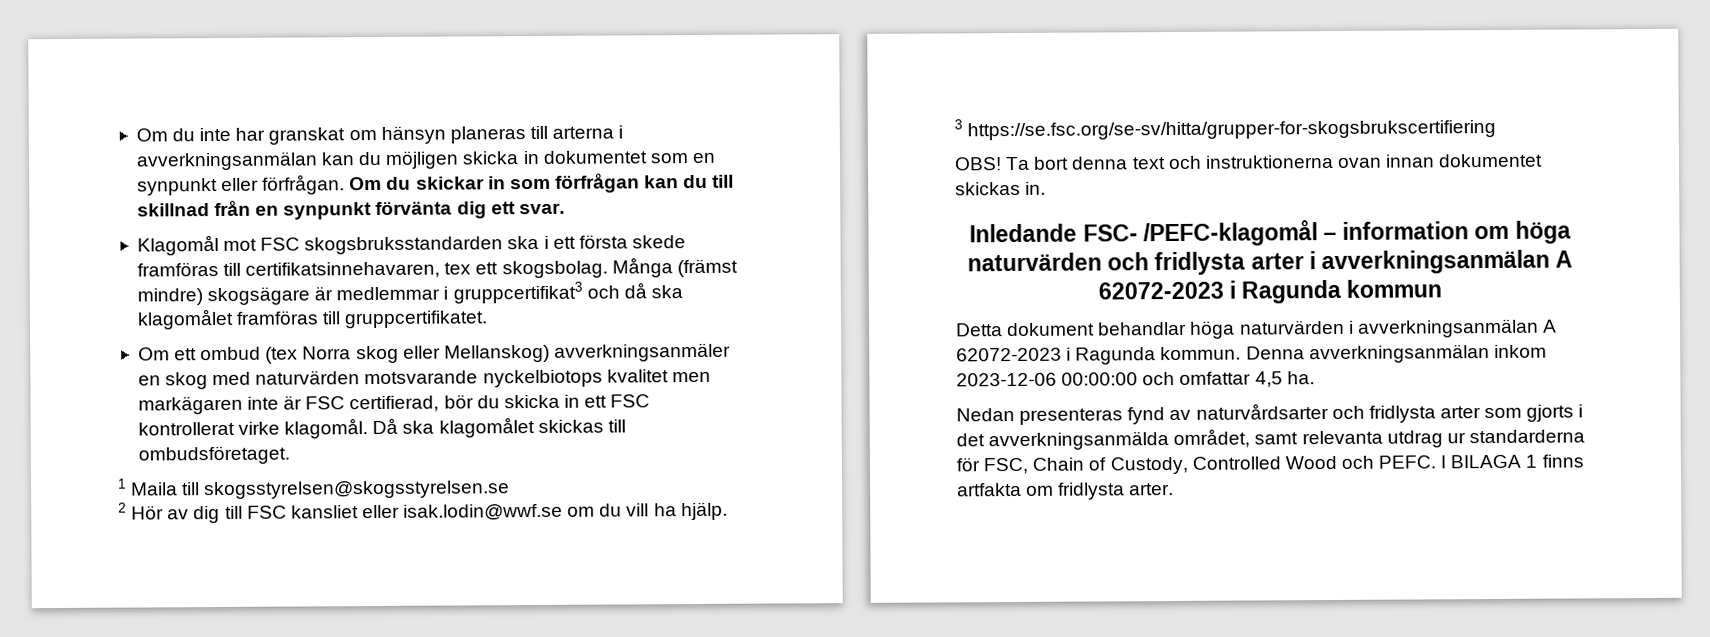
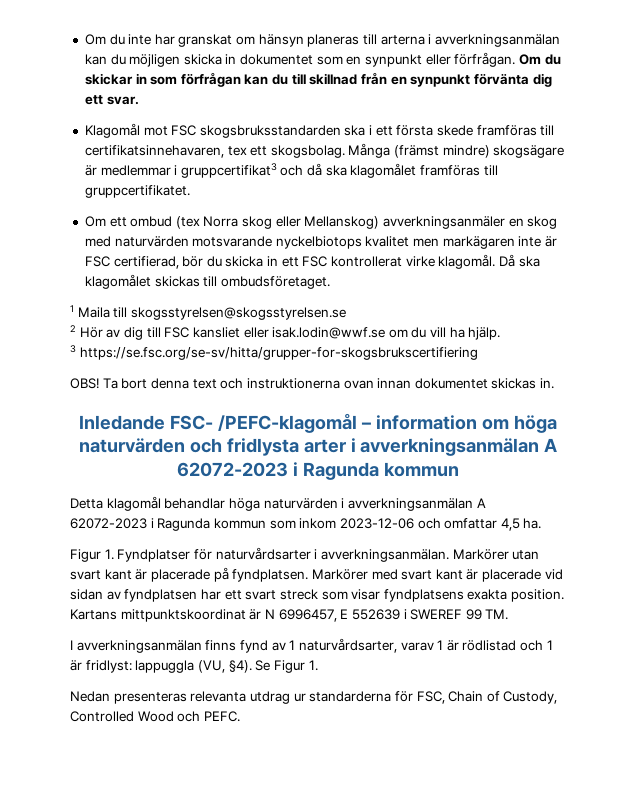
[1007,322,1096,337] dokument -> [106,496,161,511] klagomål
[1160,344,1490,364] kommun. Denna avverkningsanmälan -> [213,518,296,529] kommun som
[1061,372,1139,386] 00:00:00 -> (414, 523) none
[956,403,1584,425] [956,428,1299,451] Nedan presenteras fynd av naturvårdsarter och fridlysta arter som gjorts i det avverkningsanmälda området, samt -> [70,547,540,562] [70,567,563,582] [70,589,565,602] [70,609,509,622] [70,638,553,653] [70,660,318,673] [70,691,187,704] Figur 1. Fyndplatser för naturvårdsarter i avverkningsanmälan. Markörer utan svart kant är placerade på fyndplatsen. Markörer med svart kant är placerade vid sidan av fyndplatsen har ett svart streck som visar fyndplatsens exakta position. Kartans mittpunktskoordinat är N 6996457, E 552639 i SWEREF 99 TM. // I avverkningsanmälan finns fynd av 1 naturvårdsarter, varav 1 är rödlistad och 1 är fridlyst: lappuggla (VU, §4). Se Figur 1. // Nedan presenteras
[1440,454,1584,469] [957,482,1175,500] I BILAGA 1 finns artfakta om fridlysta arter. -> (240, 716) none

